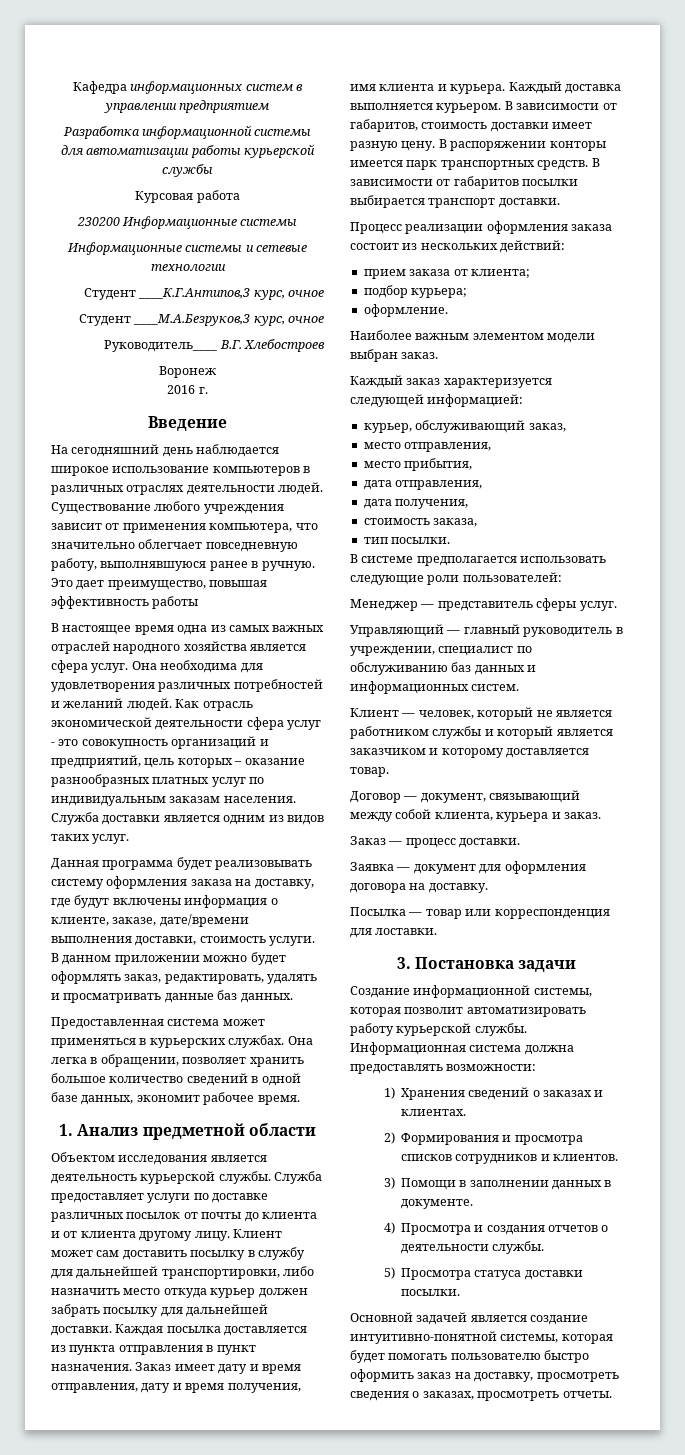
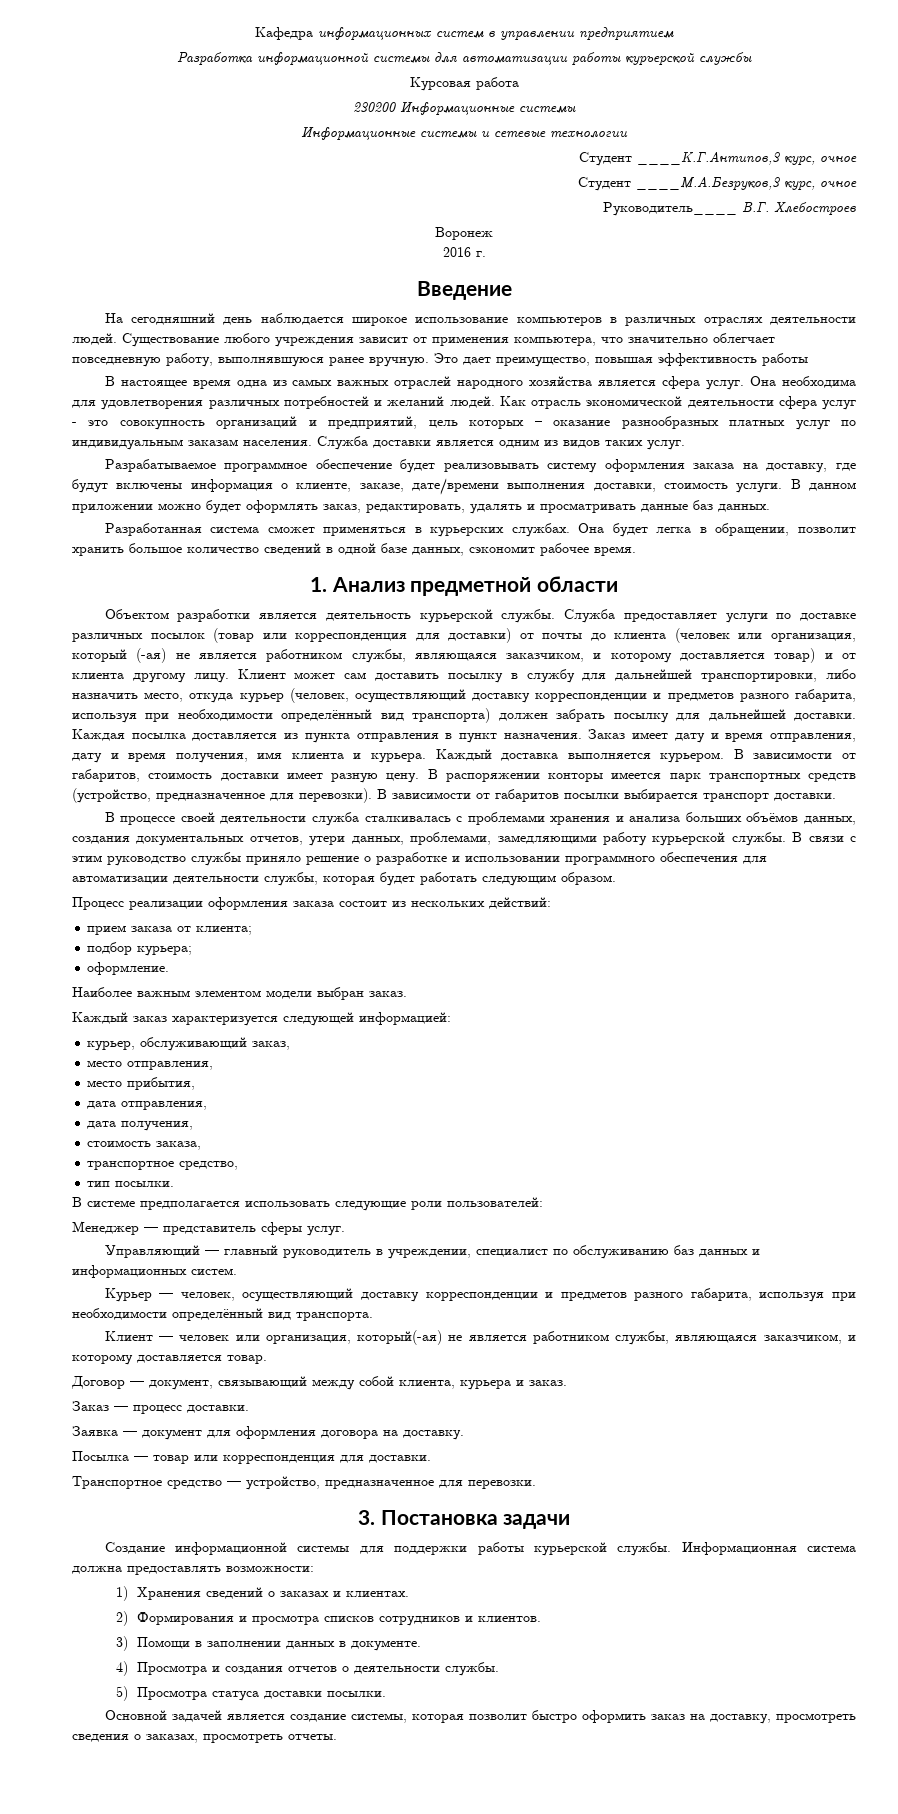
[251,561,315,571] в ручную. -> [369,357,429,367] вручную.
[51,858,174,870] Данная программа -> [104,459,392,472] Разрабатываемое программное обеспечение
[51,1017,265,1029] Предоставленная система может -> [104,523,315,536] Разработанная система сможет
(313, 1040) none -> [612,523,648,537] будет
[182,1057,247,1064] позволяет -> [797,527,856,533] позволит
[136,1095,200,1102] экономит -> [469,546,535,553] сэкономит
[118,1155,208,1165] исследования -> [177,609,251,622] разработки
[183,1212,317,1222] от почты до клиента -> [213,628,857,643] [72,648,816,663] (товар или корреспонденция для доставки) от почты до клиента (человек или организация, который (-ая) не является работником службы, являющаяся заказчиком, и которому доставляется товар)
[123,1288,161,1295] место -> [144,692,184,702] место,
(256, 1293) none -> [289,688,856,703] [72,708,491,723] (человек, осуществляющий доставку корреспонденции и предметов разного габарита, используя при необходимости определённый вид транспорта)
[537,160,589,170] средств. -> [808,773,856,782] [72,788,372,803] средств (устройство, предназначенное для перевозки).
(560, 203) none -> [104,812,857,826] [72,832,856,846] [72,852,767,866] [72,872,616,886] // В процессе своей деятельности служба сталкивалась с проблемами хранения и анализа больших объёмов данных, создания документальных отчетов, утери данных, проблемами, замедляющими работу курьерской службы. В связи с этим руководство службы приняло решение о разработке и использовании программного обеспечения для автоматизации деятельности службы, которая будет работать следующим образом.
(478, 522) none -> [87,1161,239,1170] // транспортное средство,
[350,707,612,720] [350,726,613,739] [350,748,426,755] Клиент — человек, который не является работником службы и который является заказчиком -> [104,1288,856,1302] [72,1308,373,1321] [104,1330,842,1345] Курьер — человек, осуществляющий доставку корреспонденции и предметов разного габарита, используя при необходимости определённый вид транспорта. // Клиент — человек или организация, который(-ая) не является работником службы, являющаяся заказчиком,
[375,928,438,935] лоставки. -> [369,1455,431,1463] [72,1476,536,1490] доставки. // Транспортное средство — устройство, предназначенное для перевозки.
[533,988,592,997] [350,1007,586,1017] [350,1023,394,1036] системы, которая позволит автоматизировать работу -> [297,1542,524,1555] системы для поддержки работы
[350,1331,613,1344] [350,1350,541,1363] интуитивно-понятной системы, которая будет помогать пользователю -> [350,1713,527,1723] системы, которая позволит

